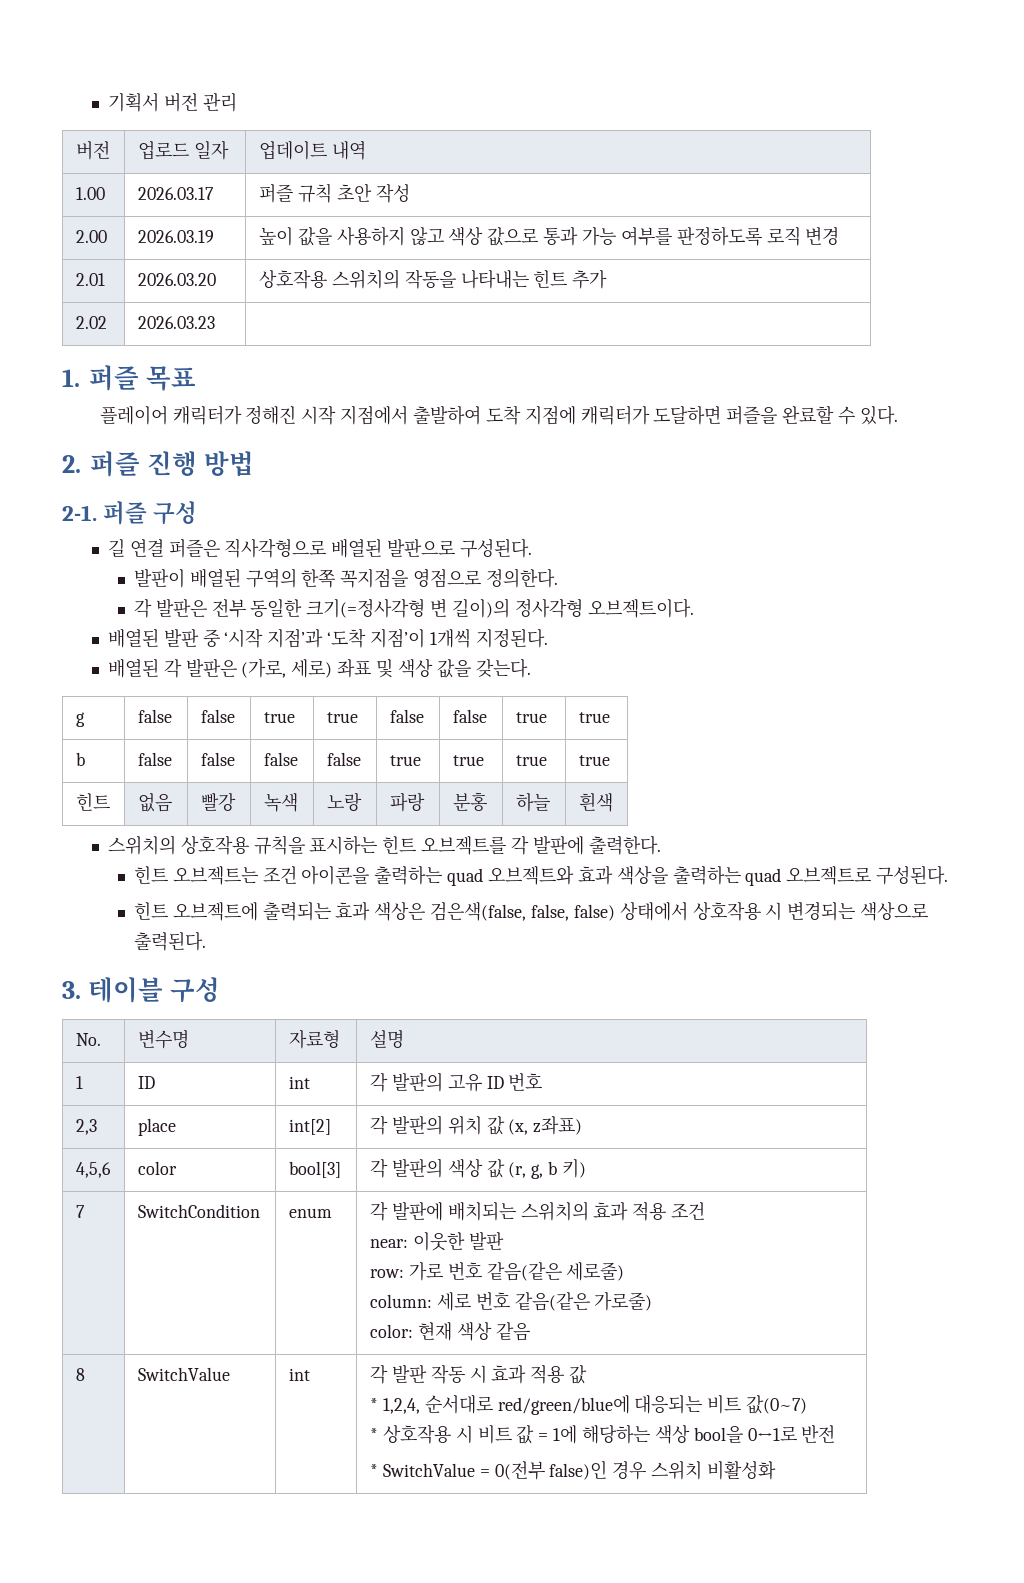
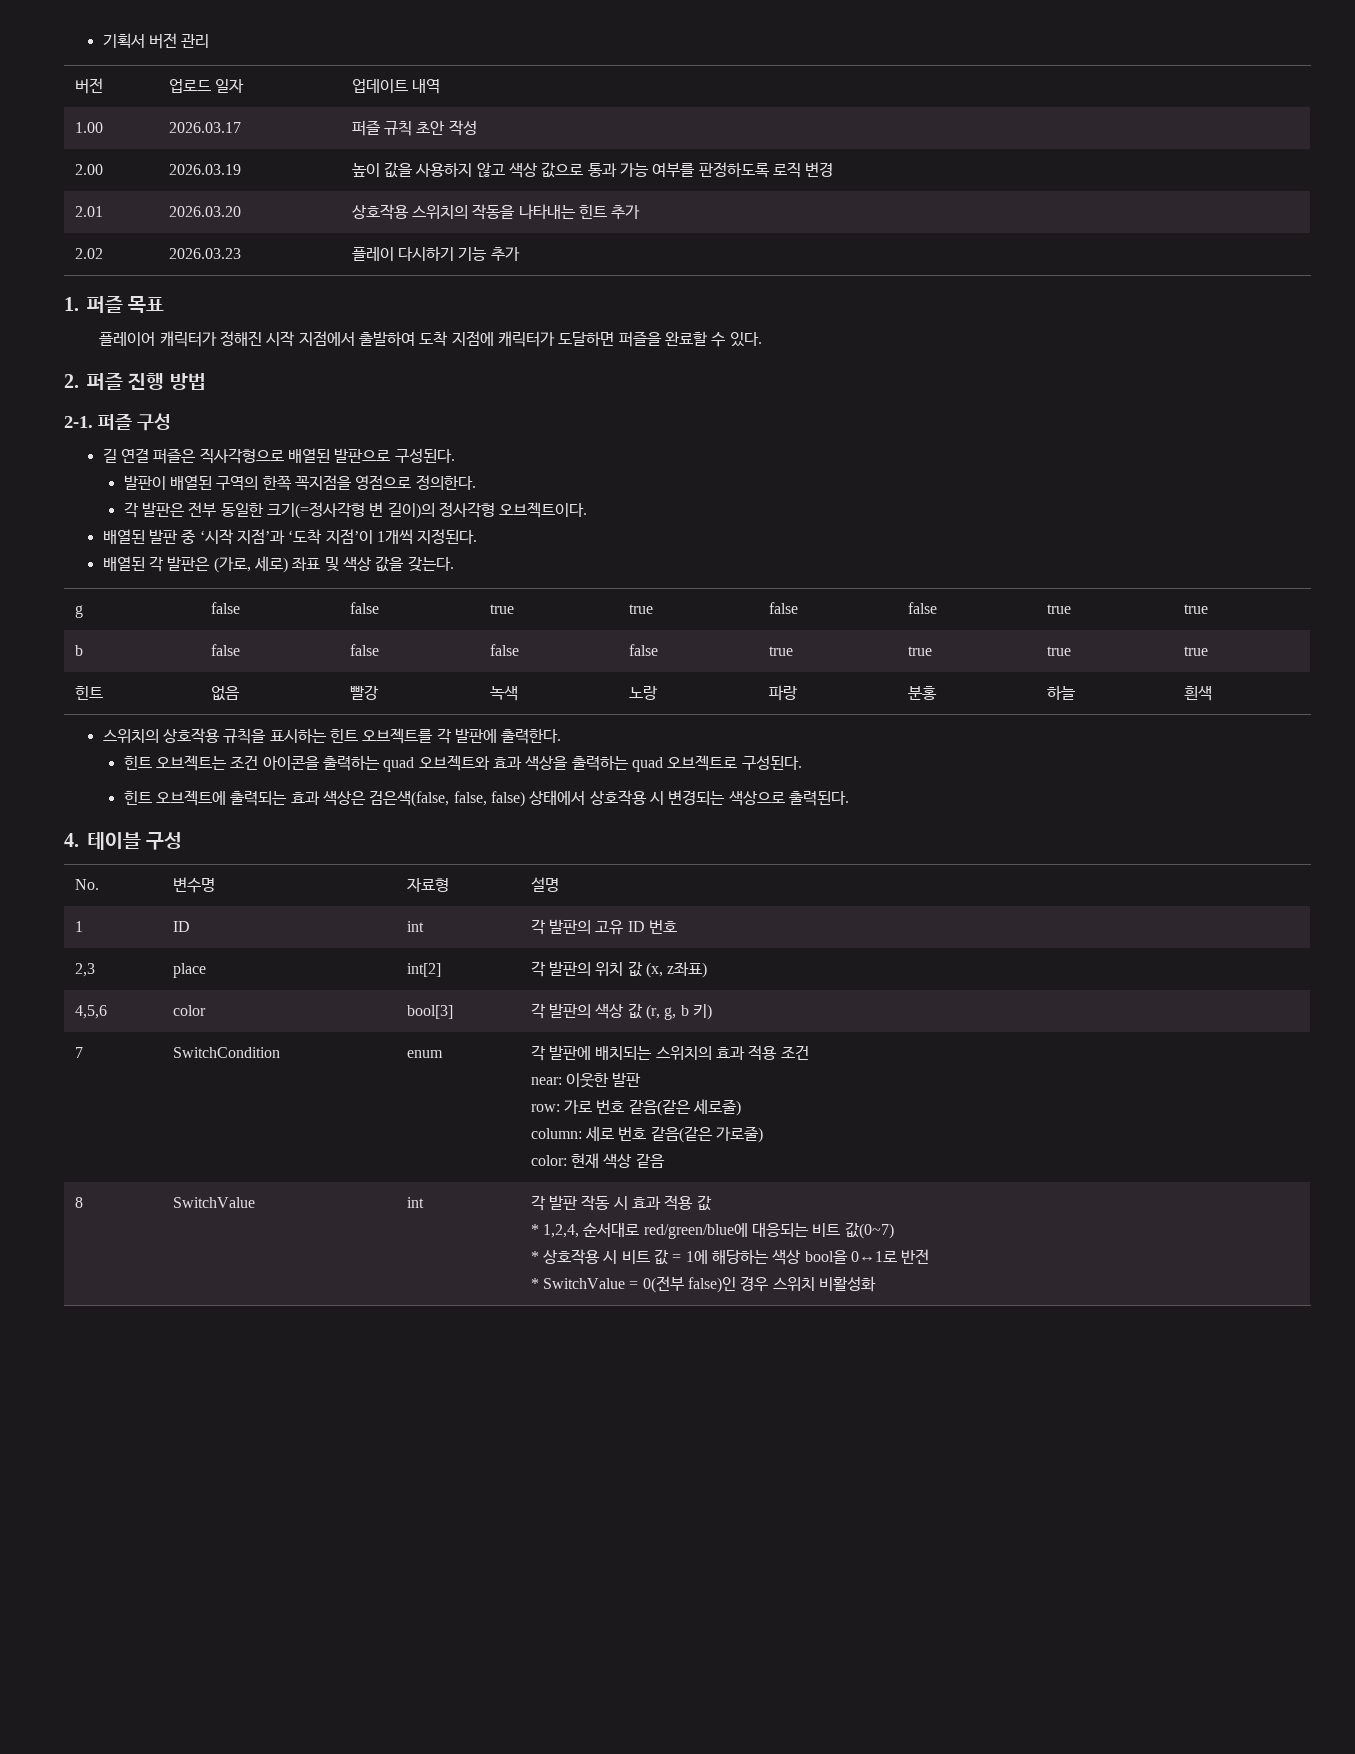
(215, 322) none -> [351,246,520,261] 플레이 다시하기 기능 추가
[62,981,81,999] 3. -> [64,833,79,847] 4.

